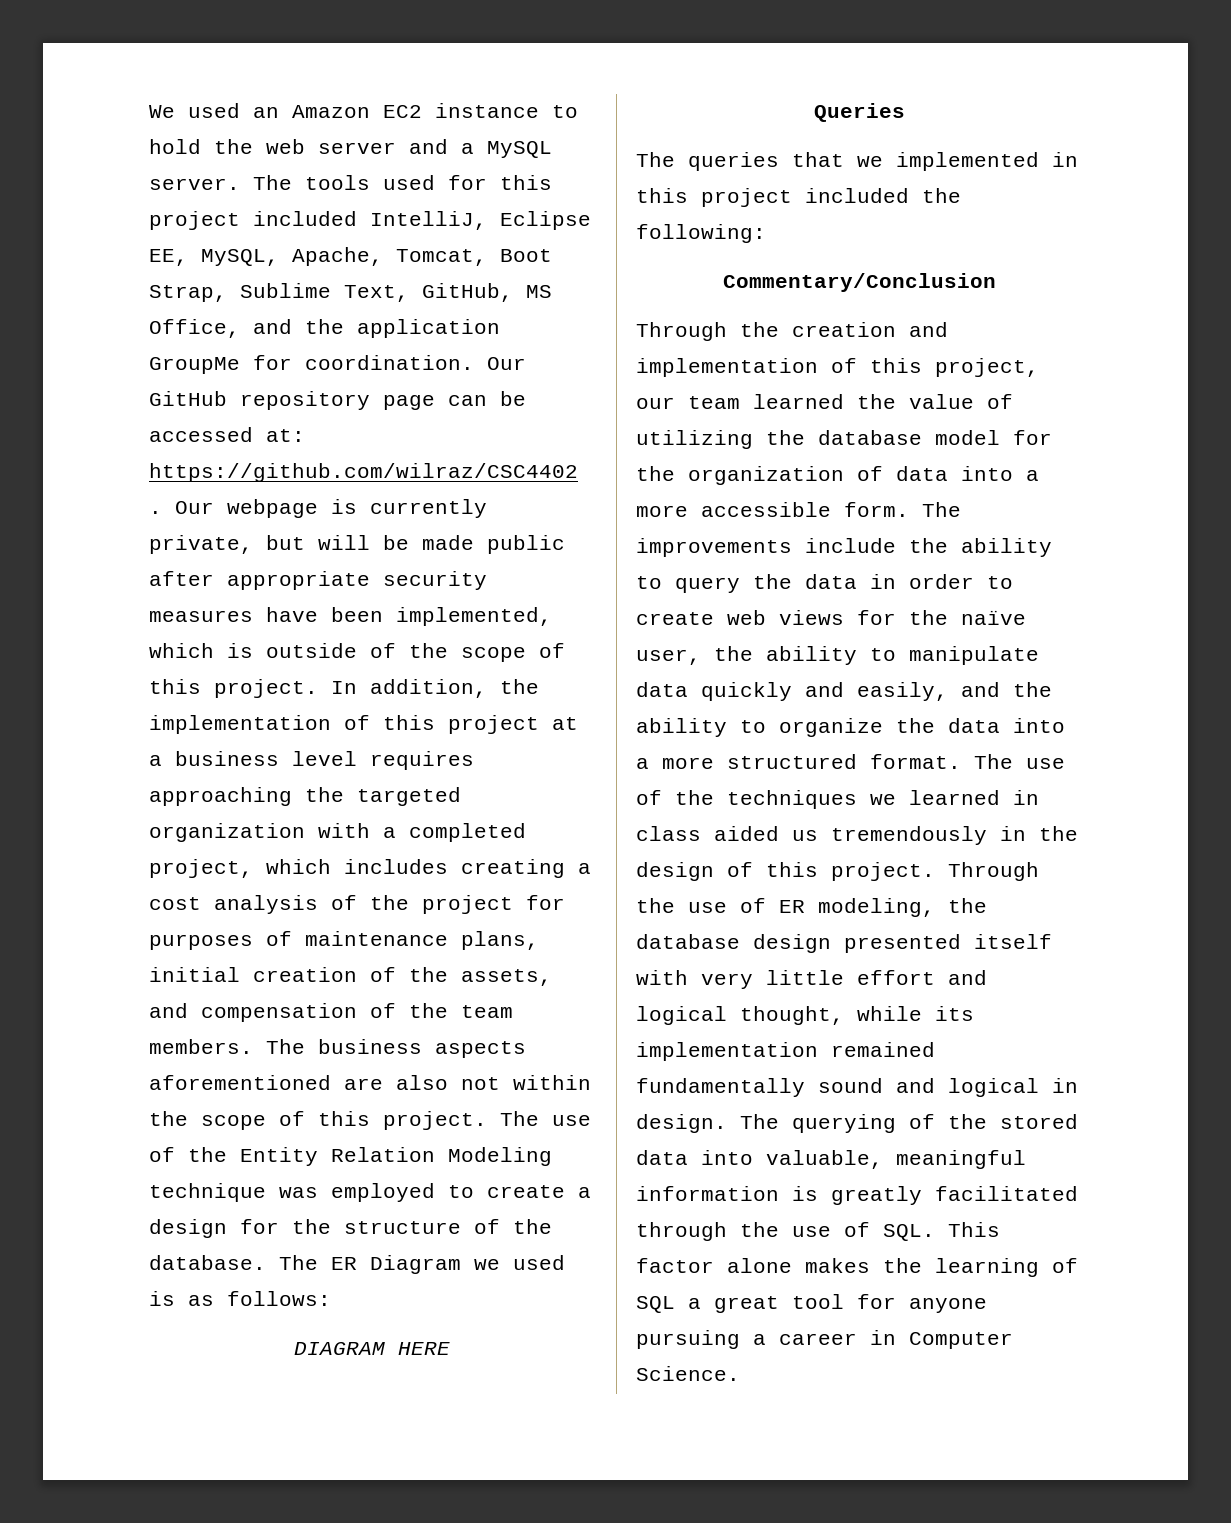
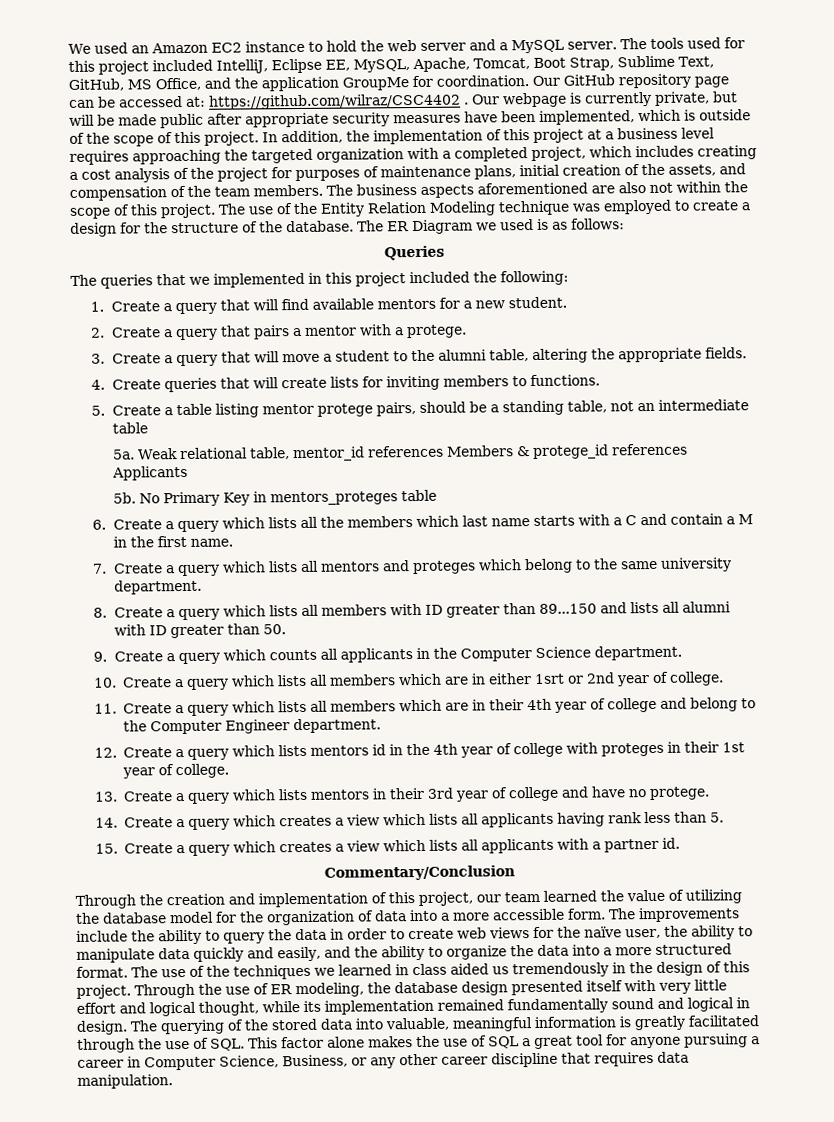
[294,1342,450,1355] // DIAGRAM HERE -> (625, 224) none
(766, 233) none -> [90,296,567,315] [90,324,467,341] [91,347,747,367] [91,374,600,393] [91,399,749,418] [111,422,148,434] [112,443,688,462] [111,465,188,481] [112,489,437,507] [92,513,753,533] [112,535,233,548] [93,557,732,577] [113,579,202,595] [93,601,731,621] [113,623,286,639] [93,645,682,665] [93,671,725,690] [94,697,757,716] [123,718,382,735] [94,741,746,760] [122,763,230,779] [94,786,711,804] [95,811,725,830] [95,837,681,856] // 1. Create a query that will find available mentors for a new student. // 2. Create a query that pairs a mentor with a protege. // 3. Create a query that will move a student to the alumni table, altering the appropriate fields. // 4. Create queries that will create lists for inviting members to functions. // 5. Create a table listing mentor protege pairs, should be a standing table, not an intermediate table // 5a. Weak relational table, mentor_id references Members & protege_id references Applicants // 5b. No Primary Key in mentors_proteges table // 6. Create a query which lists all the members which last name starts with a C and contain a M in the first name. // 7. Create a query which lists all mentors and proteges which belong to the same university department. // 8. Create a query which lists all members with ID greater than 89...150 and lists all alumni with ID greater than 50. // 9. Create a query which counts all applicants in the Computer Science department. // 10. Create a query which lists all members which are in either 1srt or 2nd year of college. // 11. Create a query which lists all members which are in their 4th year of college and belong to the Computer Engineer department. // 12. Create a query which lists mentors id in the 4th year of college with proteges in their 1st year of college. // 13. Create a query which lists mentors in their 3rd year of college and have no protege. // 14. Create a query which creates a view which lists all applicants having rank less than 5. // 15. Create a query which creates a view which lists all applicants with a partner id.
[935,1258,1039,1277] learning -> [443,1038,468,1047] use
[636,1366,740,1381] Science. -> [219,1051,689,1069] [77,1074,173,1089] Science, Business, or any other career discipline that requires data manipulation.

